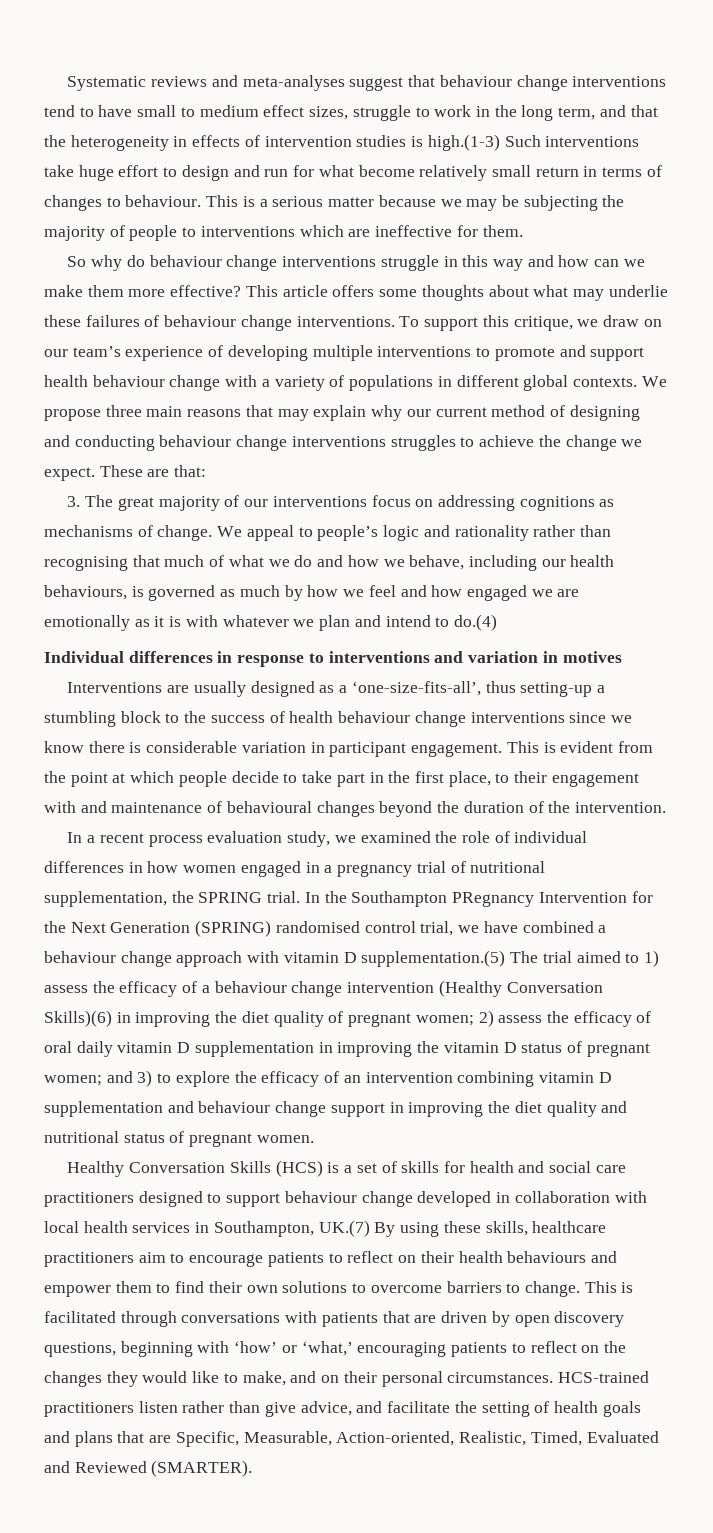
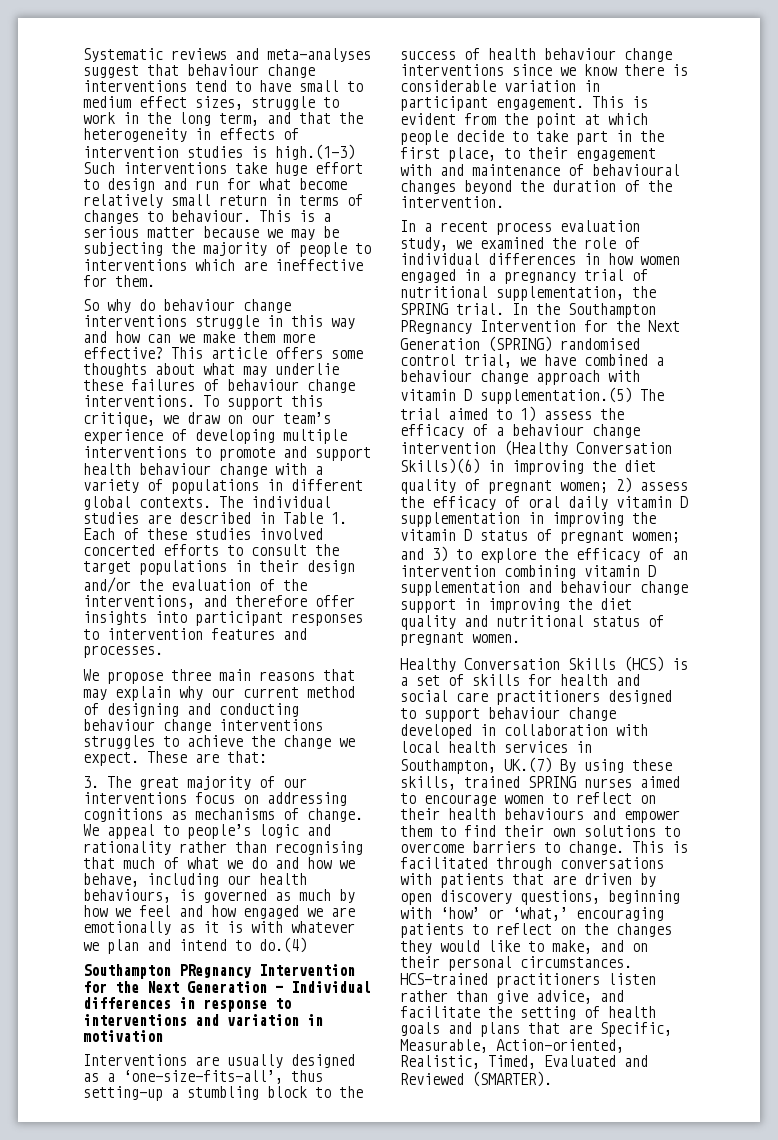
(637, 382) none -> [219,496,331,508] [83,512,347,524] [83,528,323,540] [83,544,339,556] [83,560,355,575] [83,577,307,593] [83,595,355,609] [83,611,363,626] [83,628,307,640] [83,645,163,658] The individual studies are described in Table 1. Each of these studies involved concerted efforts to consult the target populations in their design and/or the evaluation of the interventions, and therefore offer insights into participant responses to intervention features and processes. //
(497, 622) none -> [83,964,355,979] [83,981,283,993] Southampton PRegnancy Intervention for the Next Generation -
[562,651,622,663] motives -> [83,1030,163,1042] motivation
[532,1221,607,1233] [44,1252,166,1267] healthcare practitioners aim -> [464,776,680,788] trained SPRING nurses aimed
[267,1252,324,1267] patients -> [504,795,544,804] women

